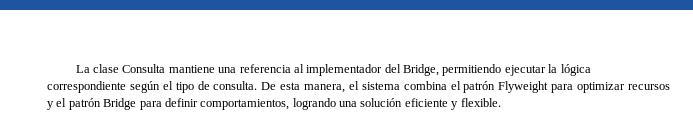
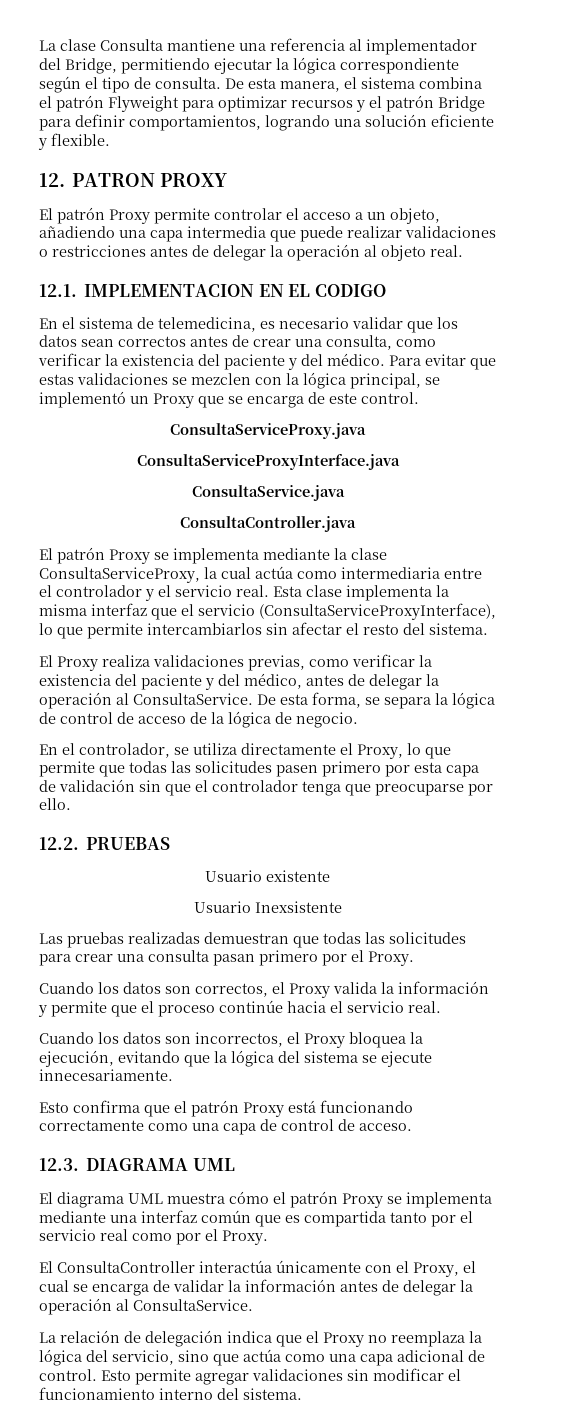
(501, 102) none -> [39,173,228,187] [39,207,440,224] [39,226,496,242] [39,244,463,261] [39,284,387,297] [39,317,458,333] [39,335,436,350] [38,353,496,370] [39,372,440,389] [39,391,419,408] [170,423,366,439] [136,454,400,470] [191,485,345,501] [180,516,356,532] [39,547,387,564] [39,566,482,583] [39,585,449,601] [39,603,496,620] [39,622,488,639] [39,654,432,671] [39,673,439,690] [39,692,495,709] [39,711,358,728] [39,743,451,759] [39,761,479,777] [39,779,493,796] [39,798,71,810] [39,837,171,850] [205,870,330,882] [193,901,342,913] [39,932,466,948] [39,950,414,966] [39,981,489,998] [38,1000,441,1017] [39,1032,423,1048] [39,1050,432,1067] [39,1069,173,1081] [39,1100,413,1117] [39,1119,412,1135] [39,1158,235,1171] [39,1191,492,1208] [39,1210,473,1227] [39,1229,268,1245] [39,1260,476,1277] [39,1279,473,1296] [39,1298,253,1315] [39,1330,482,1347] [39,1349,485,1366] [39,1368,461,1385] [39,1387,302,1400] // 12. PATRON PROXY // El patrón Proxy permite controlar el acceso a un objeto, añadiendo una capa intermedia que puede realizar validaciones o restricciones antes de delegar la operación al objeto real. // 12.1. IMPLEMENTACION EN EL CODIGO // En el sistema de telemedicina, es necesario validar que los datos sean correctos antes de crear una consulta, como verificar la existencia del paciente y del médico. Para evitar que estas validaciones se mezclen con la lógica principal, se implementó un Proxy que se encarga de este control. // ConsultaServiceProxy.java // ConsultaServiceProxyInterface.java // ConsultaService.java // ConsultaController.java // El patrón Proxy se implementa mediante la clase ConsultaServiceProxy, la cual actúa como intermediaria entre el controlador y el servicio real. Esta clase implementa la misma interfaz que el servicio (ConsultaServiceProxyInterface), lo que permite intercambiarlos sin afectar el resto del sistema. // El Proxy realiza validaciones previas, como verificar la existencia del paciente y del médico, antes de delegar la operación al ConsultaService. De esta forma, se separa la lógica de control de acceso de la lógica de negocio. // En el controlador, se utiliza directamente el Proxy, lo que permite que todas las solicitudes pasen primero por esta capa de validación sin que el controlador tenga que preocuparse por ello. // 12.2. PRUEBAS // Usuario existente // Usuario Inexsistente // Las pruebas realizadas demuestran que todas las solicitudes para crear una consulta pasan primero por el Proxy. // Cuando los datos son correctos, el Proxy valida la información y permite que el proceso continúe hacia el servicio real. // Cuando los datos son incorrectos, el Proxy bloquea la ejecución, evitando que la lógica del sistema se ejecute innecesariamente. // Esto confirma que el patrón Proxy está funcionando correctamente como una capa de control de acceso. // 12.3. DIAGRAMA UML // El diagrama UML muestra cómo el patrón Proxy se implementa mediante una interfaz común que es compartida tanto por el servicio real como por el Proxy. // El ConsultaController interactúa únicamente con el Proxy, el cual se encarga de validar la información antes de delegar la operación al ConsultaService. // La relación de delegación indica que el Proxy no reemplaza la lógica del servicio, sino que actúa como una capa adicional de control. Esto permite agregar validaciones sin modificar el funcionamiento interno del sistema.

